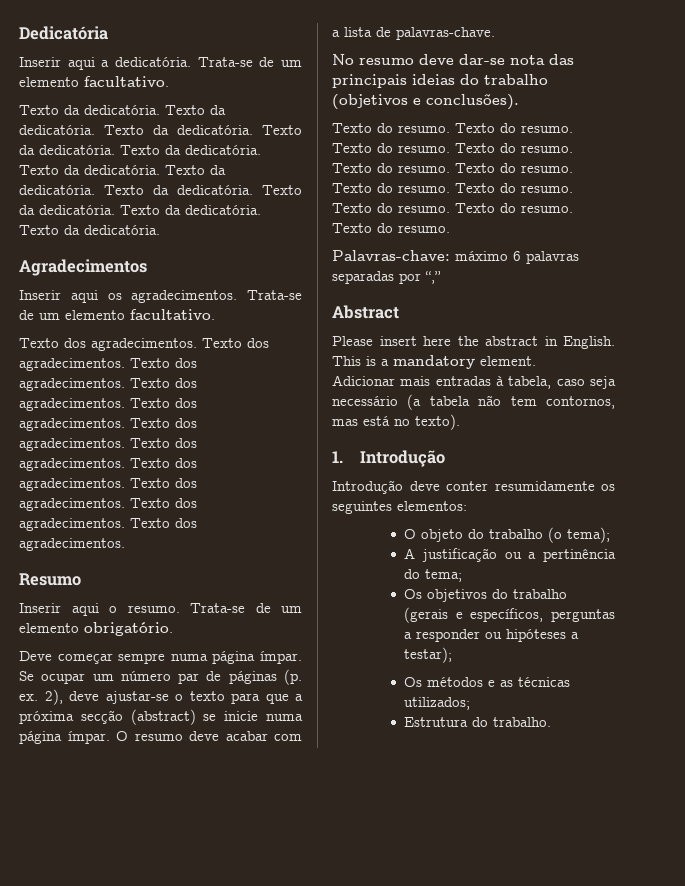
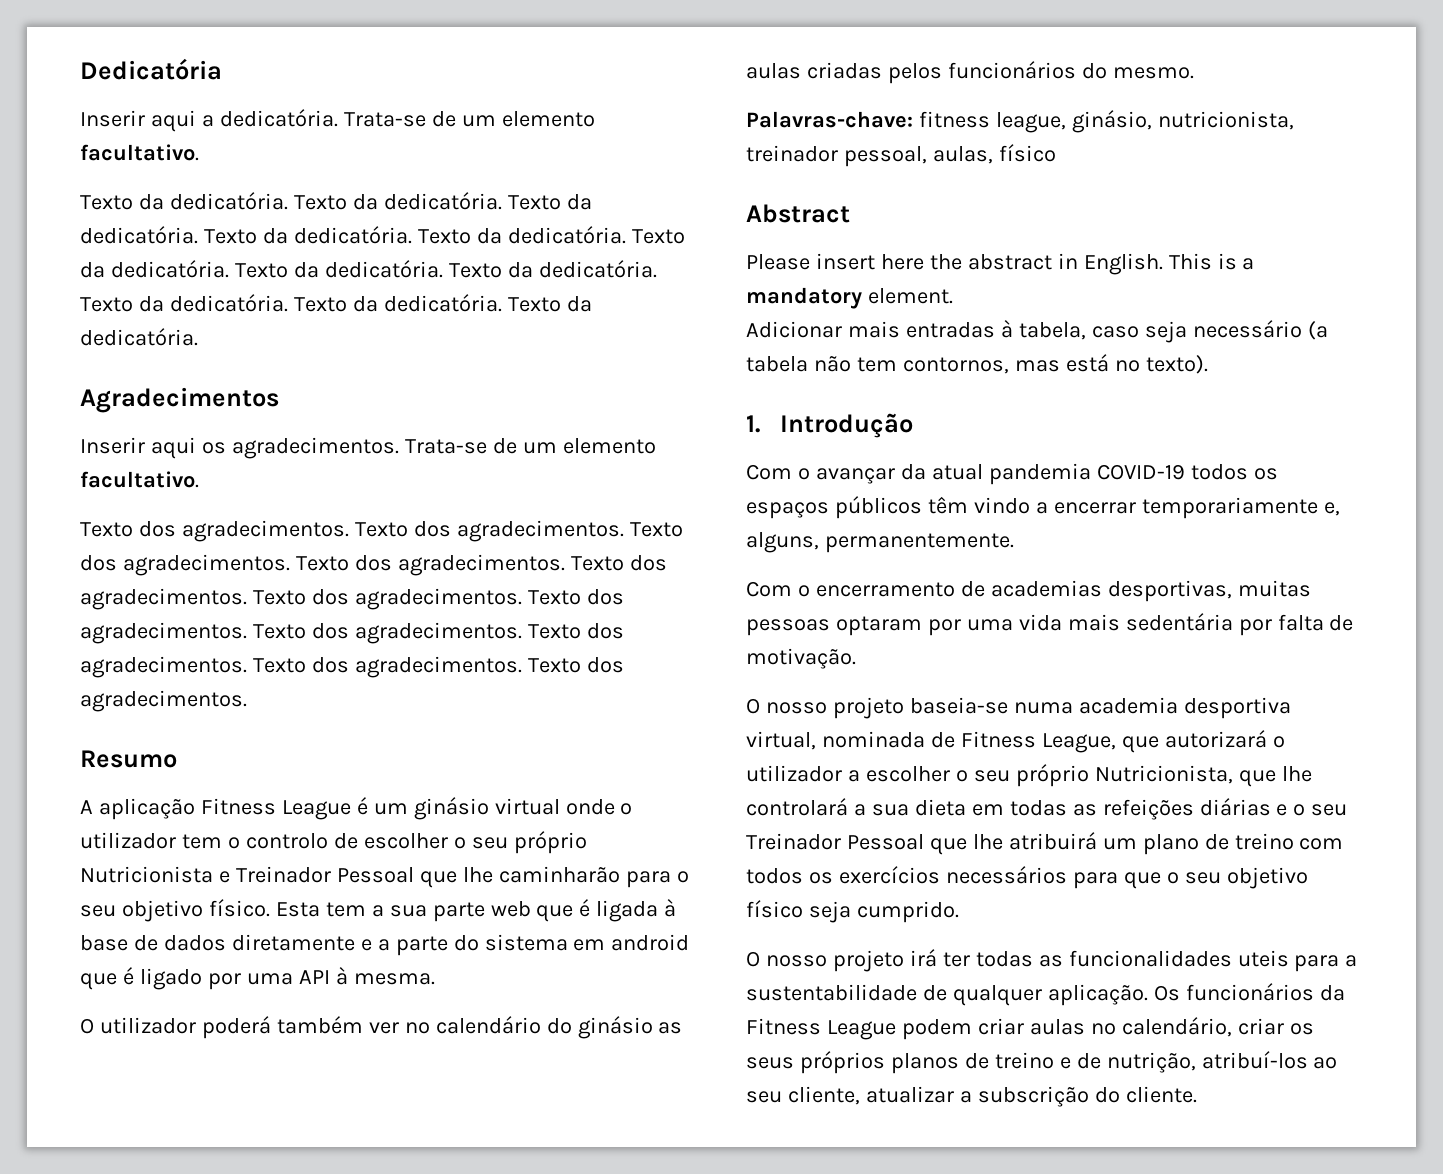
[19,603,302,616] [19,622,173,636] [19,651,302,664] [19,669,302,685] [19,689,303,705] [19,709,303,725] [19,731,302,744] [332,27,495,40] [332,54,574,65] [332,74,548,88] [332,93,519,110] [332,123,573,133] [332,143,573,153] [332,163,573,173] [332,183,573,193] [332,203,573,213] [332,223,450,233] [332,250,579,264] [332,271,441,284] Inserir aqui o resumo. Trata-se de um elemento obrigatório. // Deve começar sempre numa página ímpar. Se ocupar um número par de páginas (p. ex. 2), deve ajustar-se o texto para que a próxima secção (abstract) se inicie numa página ímpar. O resumo deve acabar com a lista de palavras-chave. // No resumo deve dar-se nota das principais ideias do trabalho (objetivos e conclusões). // Texto do resumo. Texto do resumo. Texto do resumo. Texto do resumo. Texto do resumo. Texto do resumo. Texto do resumo. Texto do resumo. Texto do resumo. Texto do resumo. Texto do resumo. // Palavras-chave: máximo 6 palavras separadas por “,” -> [80,797,633,820] [80,831,587,854] [80,866,689,888] [80,899,677,922] [80,934,690,956] [80,967,435,990] [80,1016,683,1039] [746,61,1194,84] [746,110,1294,133] [746,144,1056,167] A aplicação Fitness League é um ginásio virtual onde o utilizador tem o controlo de escolher o seu próprio Nutricionista e Treinador Pessoal que lhe caminharão para o seu objetivo físico. Esta tem a sua parte web que é ligada à base de dados diretamente e a parte do sistema em android que é ligado por uma API à mesma. // O utilizador poderá também ver no calendário do ginásio as aulas criadas pelos funcionários do mesmo. // Palavras-chave: fitness league, ginásio, nutricionista, treinador pessoal, aulas, físico
[332,480,615,494] [332,501,467,514] [404,527,611,543] [404,548,616,562] [404,569,463,582] [404,589,568,602] [404,607,615,623] [404,629,580,642] [404,647,453,663] [404,677,571,687] [404,697,471,710] [404,717,552,727] Introdução deve conter resumidamente os seguintes elementos: // O objeto do trabalho (o tema); // A justificação ou a pertinência do tema; // Os objetivos do trabalho (gerais e específicos, perguntas a responder ou hipóteses a testar); // Os métodos e as técnicas utilizados; // Estrutura do trabalho. -> [746,463,1278,485] [746,496,1340,519] [746,532,1014,553] [746,580,1311,602] [746,613,1354,636] [746,648,856,669] [746,697,1291,719] [746,730,1285,753] [746,764,1312,787] [746,798,1348,820] [746,832,1344,855] [746,866,1308,889] [746,900,959,923] [746,949,1358,972] [746,983,1345,1006] [746,1017,1314,1040] [746,1051,1338,1074] [746,1086,1197,1107] Com o avançar da atual pandemia COVID-19 todos os espaços públicos têm vindo a encerrar temporariamente e, alguns, permanentemente. // Com o encerramento de academias desportivas, muitas pessoas optaram por uma vida mais sedentária por falta de motivação. // O nosso projeto baseia-se numa academia desportiva virtual, nominada de Fitness League, que autorizará o utilizador a escolher o seu próprio Nutricionista, que lhe controlará a sua dieta em todas as refeições diárias e o seu Treinador Pessoal que lhe atribuirá um plano de treino com todos os exercícios necessários para que o seu objetivo físico seja cumprido. // O nosso projeto irá ter todas as funcionalidades uteis para a sustentabilidade de qualquer aplicação. Os funcionários da Fitness League podem criar aulas no calendário, criar os seus próprios planos de treino e de nutrição, atribuí-los ao seu cliente, atualizar a subscrição do cliente.

